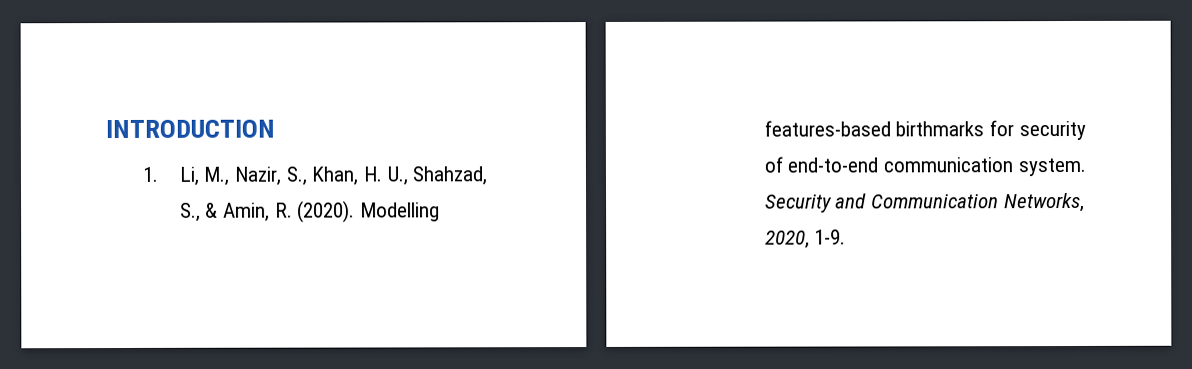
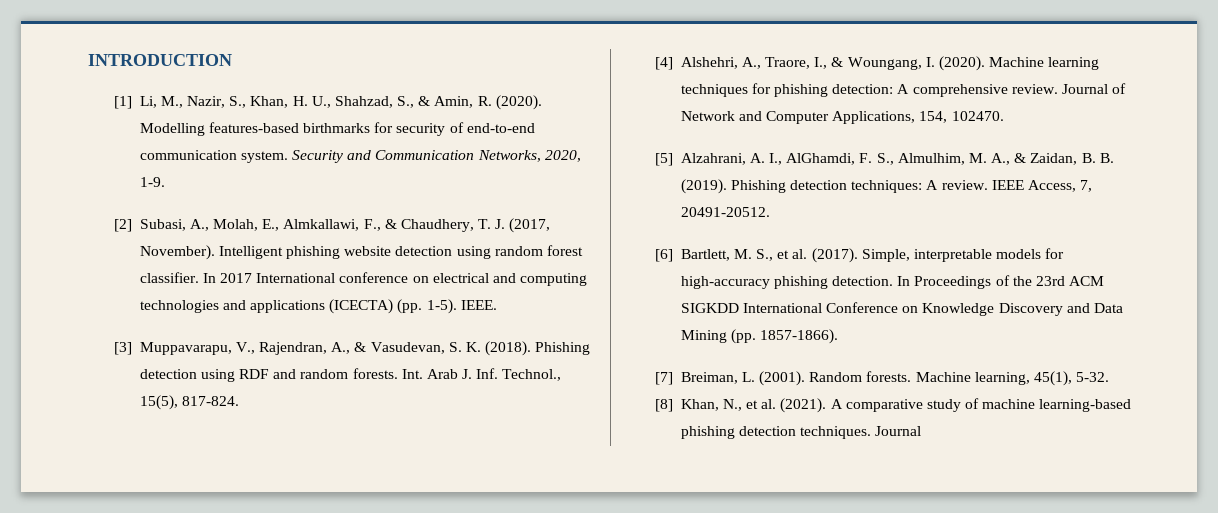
[141,166,158,182] 1. -> [113,96,132,109] [1]
(847, 237) none -> [113,218,551,233] [139,245,583,260] [139,272,588,286] [139,299,497,314] [113,341,591,356] [139,368,562,382] [139,395,239,410] [654,56,1100,71] [680,83,1127,97] [680,111,1004,124] [654,153,1114,166] [680,179,1093,194] [680,207,770,217] [654,248,1065,263] [680,275,1105,289] [680,302,1123,316] [680,329,838,344] [654,371,1110,386] [654,398,1132,413] [680,426,922,439] // [2] Subasi, A., Molah, E., Almkallawi, F., & Chaudhery, T. J. (2017, November). Intelligent phishing website detection using random forest classifier. In 2017 International conference on electrical and computing technologies and applications (ICECTA) (pp. 1-5). IEEE. // [3] Muppavarapu, V., Rajendran, A., & Vasudevan, S. K. (2018). Phishing detection using RDF and random forests. Int. Arab J. Inf. Technol., 15(5), 817-824. // [4] Alshehri, A., Traore, I., & Woungang, I. (2020). Machine learning techniques for phishing detection: A comprehensive review. Journal of Network and Computer Applications, 154, 102470. // [5] Alzahrani, A. I., AlGhamdi, F. S., Almulhim, M. A., & Zaidan, B. B. (2019). Phishing detection techniques: A review. IEEE Access, 7, 20491-20512. // [6] Bartlett, M. S., et al. (2017). Simple, interpretable models for high-accuracy phishing detection. In Proceedings of the 23rd ACM SIGKDD International Conference on Knowledge Discovery and Data Mining (pp. 1857-1866). // [7] Breiman, L. (2001). Random forests. Machine learning, 45(1), 5-32. // [8] Khan, N., et al. (2021). A comparative study of machine learning-based phishing detection techniques. Journal

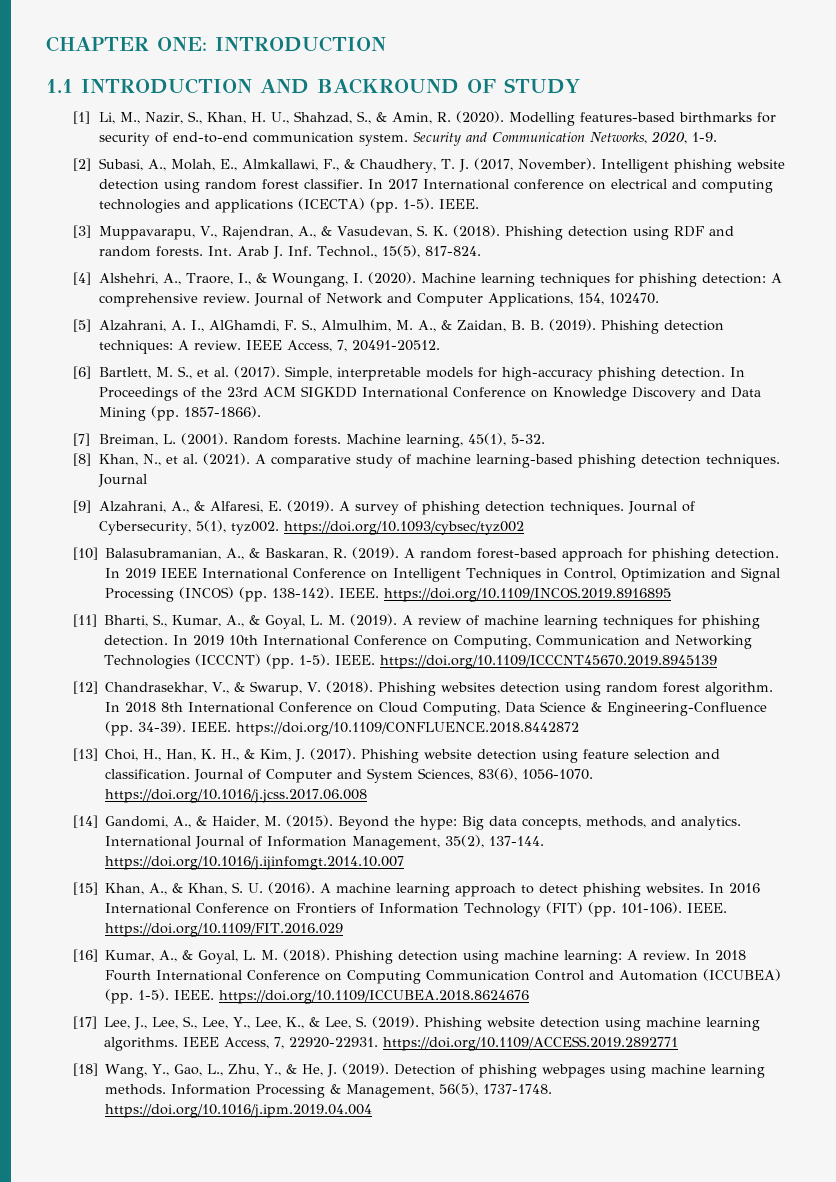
[88,54,232,66] INTRODUCTION -> [46,36,386,52] [46,78,580,94] CHAPTER ONE: INTRODUCTION // 1.1 INTRODUCTION AND BACKROUND OF STUDY
(922, 431) none -> [72,500,696,515] [99,520,525,535] [72,547,779,562] [104,567,780,582] [104,587,671,602] [72,614,760,629] [103,635,752,649] [103,654,717,669] [72,681,773,696] [104,701,767,716] [104,721,579,736] [72,748,720,763] [104,768,593,783] [104,789,367,803] [72,815,741,830] [104,835,544,850] [104,856,404,870] [72,882,760,897] [104,902,727,917] [104,923,343,937] [72,949,746,964] [104,969,781,984] [104,989,529,1004] [72,1016,760,1031] [103,1036,678,1051] [72,1063,765,1078] [104,1083,552,1098] [104,1104,372,1118] // [9] Alzahrani, A., & Alfaresi, E. (2019). A survey of phishing detection techniques. Journal of Cybersecurity, 5(1), tyz002. https://doi.org/10.1093/cybsec/tyz002 // [10] Balasubramanian, A., & Baskaran, R. (2019). A random forest-based approach for phishing detection. In 2019 IEEE International Conference on Intelligent Techniques in Control, Optimization and Signal Processing (INCOS) (pp. 138-142). IEEE. https://doi.org/10.1109/INCOS.2019.8916895 // [11] Bharti, S., Kumar, A., & Goyal, L. M. (2019). A review of machine learning techniques for phishing detection. In 2019 10th International Conference on Computing, Communication and Networking Technologies (ICCCNT) (pp. 1-5). IEEE. https://doi.org/10.1109/ICCCNT45670.2019.8945139 // [12] Chandrasekhar, V., & Swarup, V. (2018). Phishing websites detection using random forest algorithm. In 2018 8th International Conference on Cloud Computing, Data Science & Engineering-Confluence (pp. 34-39). IEEE. https://doi.org/10.1109/CONFLUENCE.2018.8442872 // [13] Choi, H., Han, K. H., & Kim, J. (2017). Phishing website detection using feature selection and classification. Journal of Computer and System Sciences, 83(6), 1056-1070. https://doi.org/10.1016/j.jcss.2017.06.008 // [14] Gandomi, A., & Haider, M. (2015). Beyond the hype: Big data concepts, methods, and analytics. International Journal of Information Management, 35(2), 137-144. https://doi.org/10.1016/j.ijinfomgt.2014.10.007 // [15] Khan, A., & Khan, S. U. (2016). A machine learning approach to detect phishing websites. In 2016 International Conference on Frontiers of Information Technology (FIT) (pp. 101-106). IEEE. https://doi.org/10.1109/FIT.2016.029 // [16] Kumar, A., & Goyal, L. M. (2018). Phishing detection using machine learning: A review. In 2018 Fourth International Conference on Computing Communication Control and Automation (ICCUBEA) (pp. 1-5). IEEE. https://doi.org/10.1109/ICCUBEA.2018.8624676 // [17] Lee, J., Lee, S., Lee, Y., Lee, K., & Lee, S. (2019). Phishing website detection using machine learning algorithms. IEEE Access, 7, 22920-22931. https://doi.org/10.1109/ACCESS.2019.2892771 // [18] Wang, Y., Gao, L., Zhu, Y., & He, J. (2019). Detection of phishing webpages using machine learning methods. Information Processing & Management, 56(5), 1737-1748. https://doi.org/10.1016/j.ipm.2019.04.004

